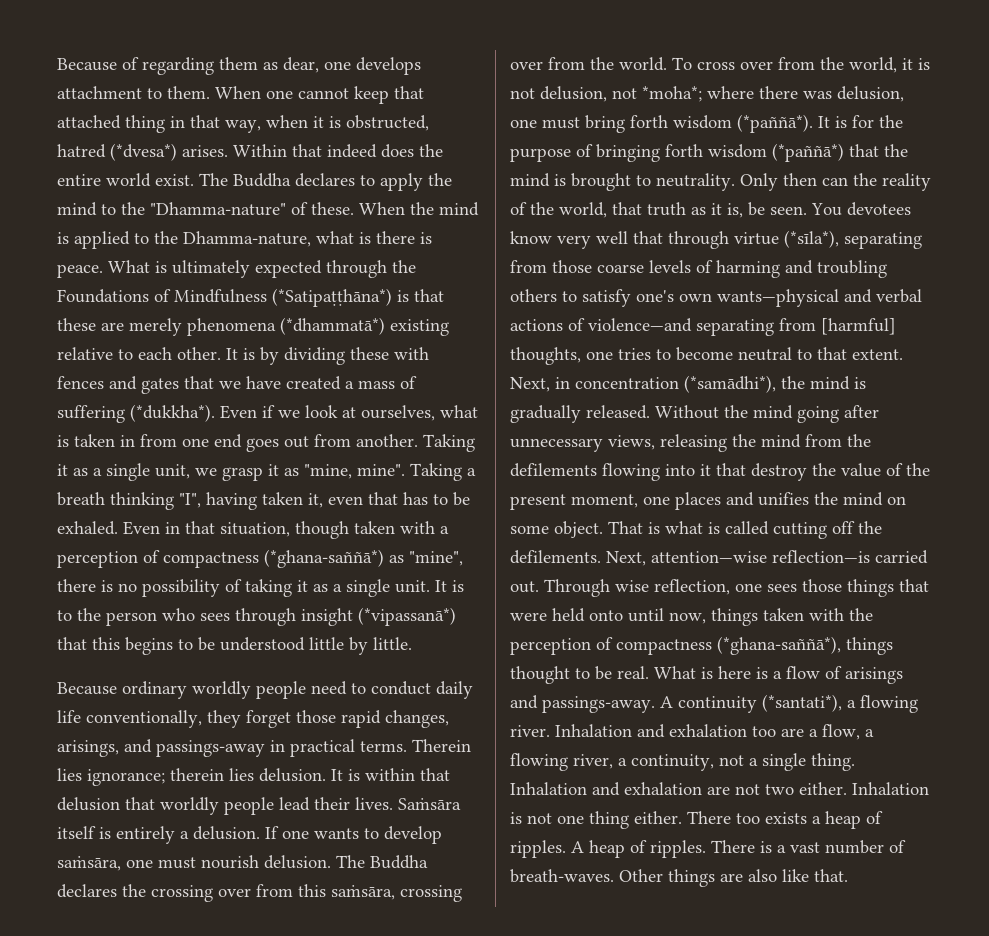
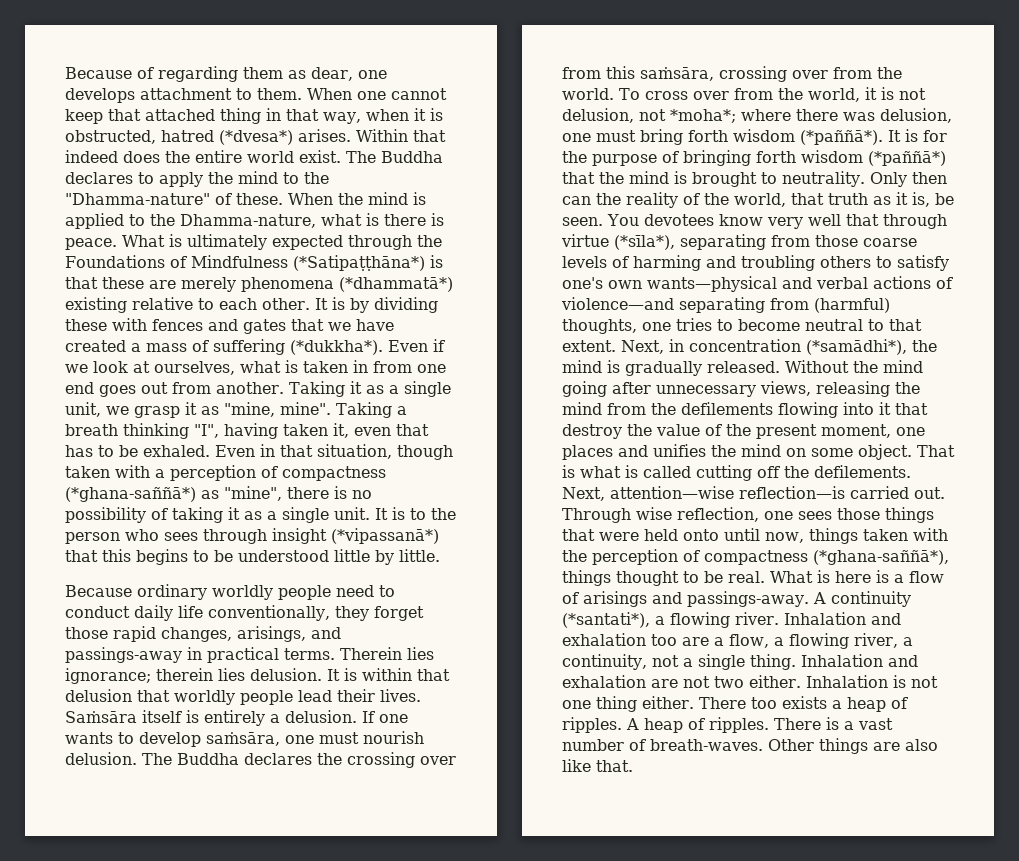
[821,318,896,335] [harmful] -> [814,298,890,313] (harmful)

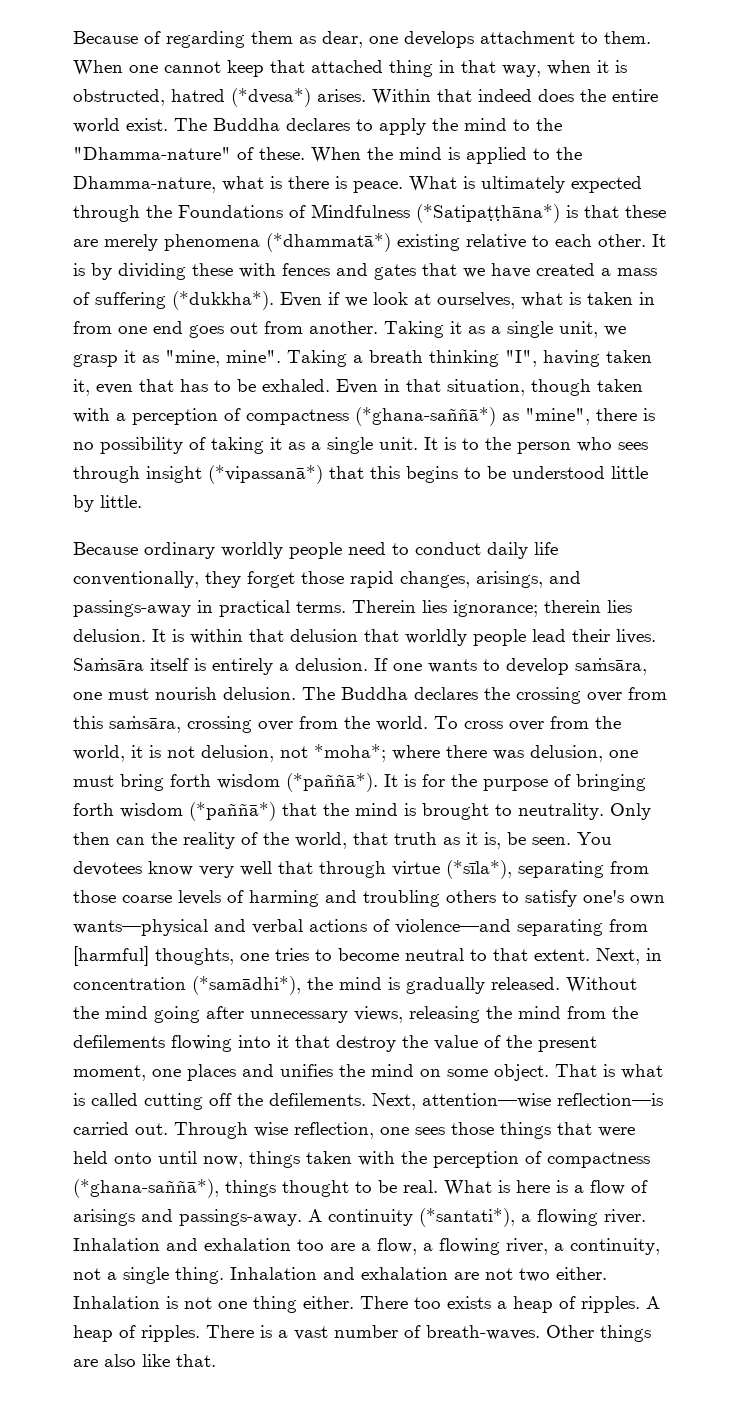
[814,298,890,313] (harmful) -> [73,946,149,966] [harmful]

